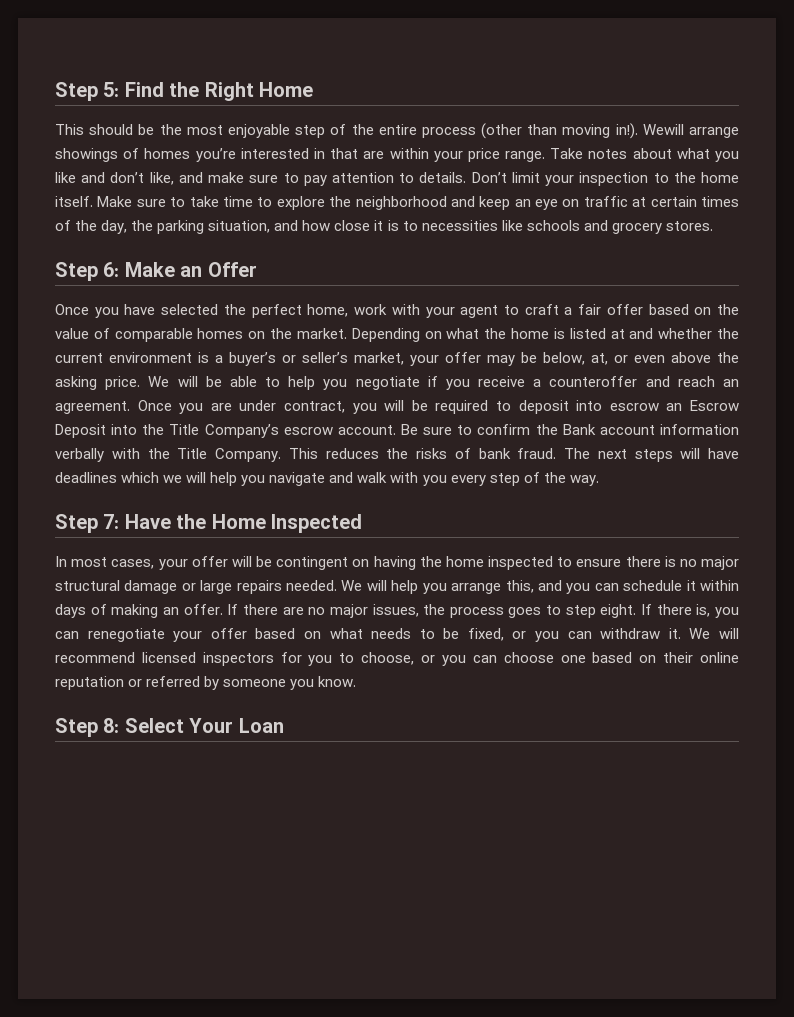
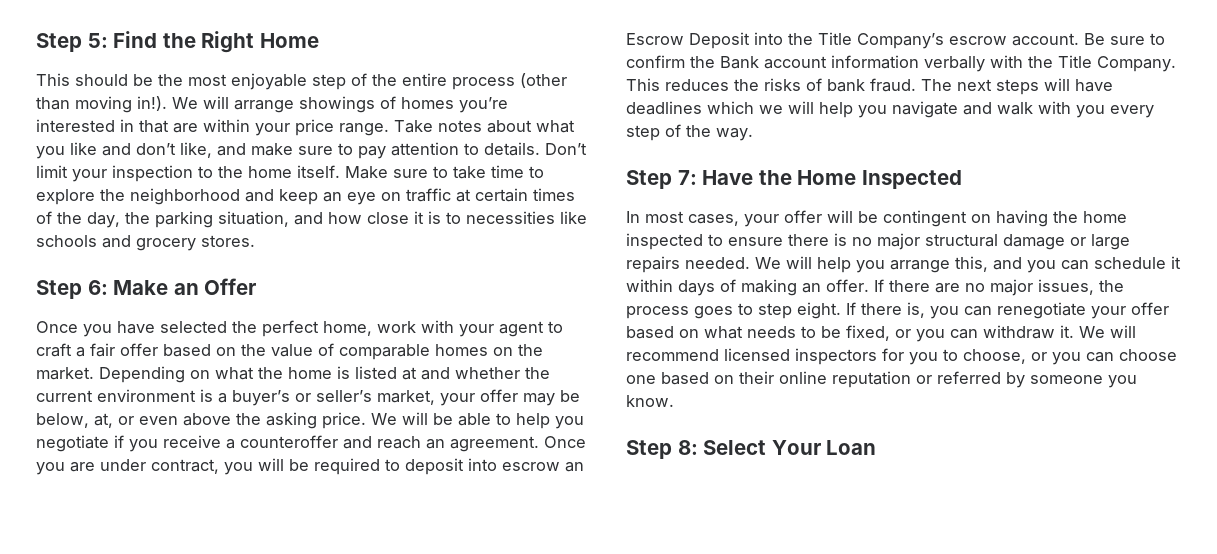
[642,124,684,135] Wewill -> [172,96,229,109] We will

